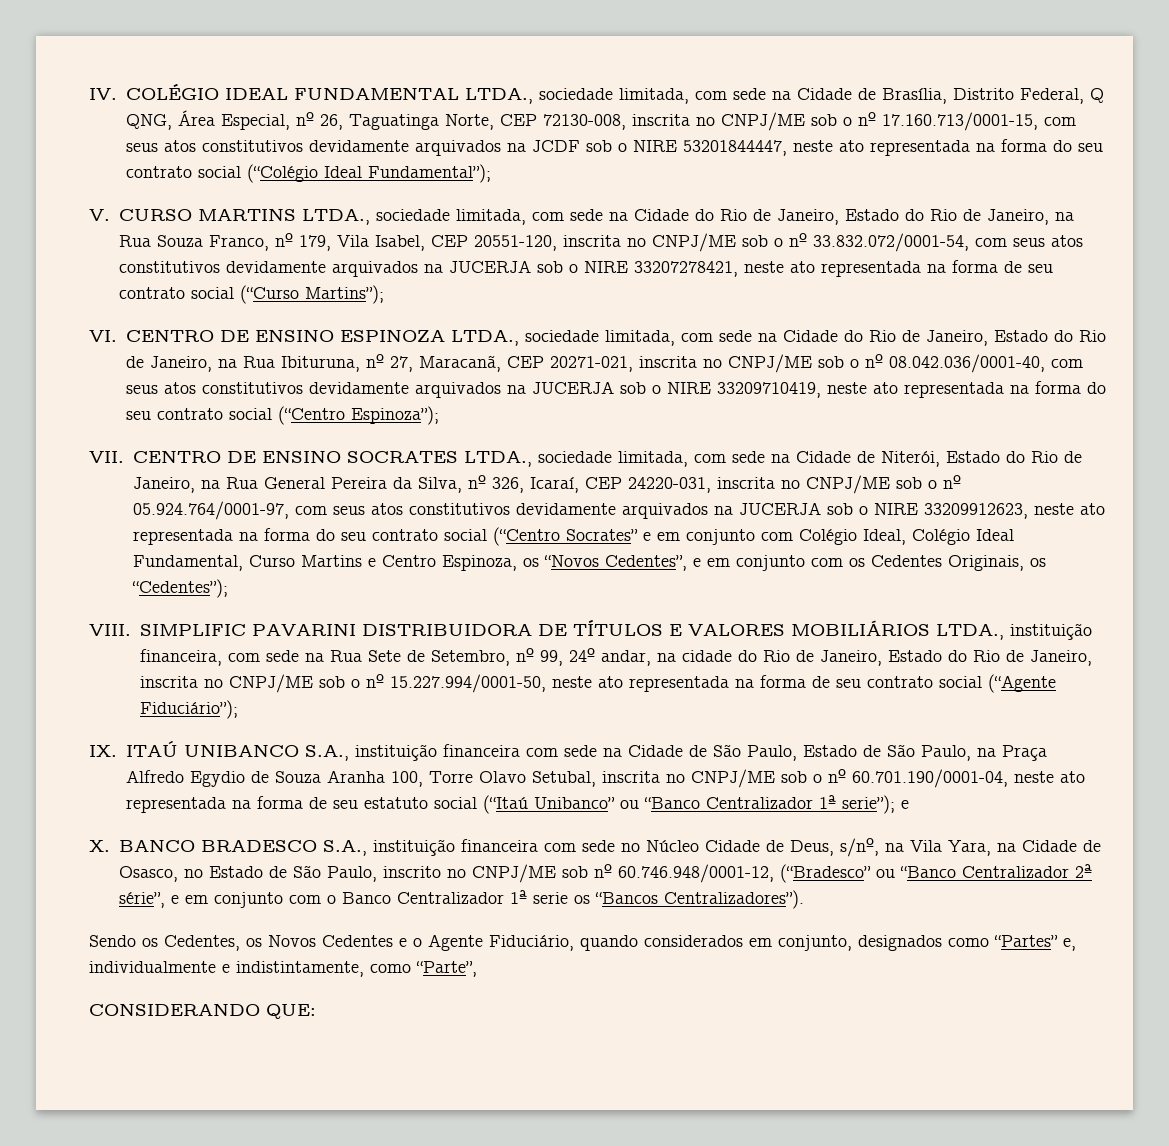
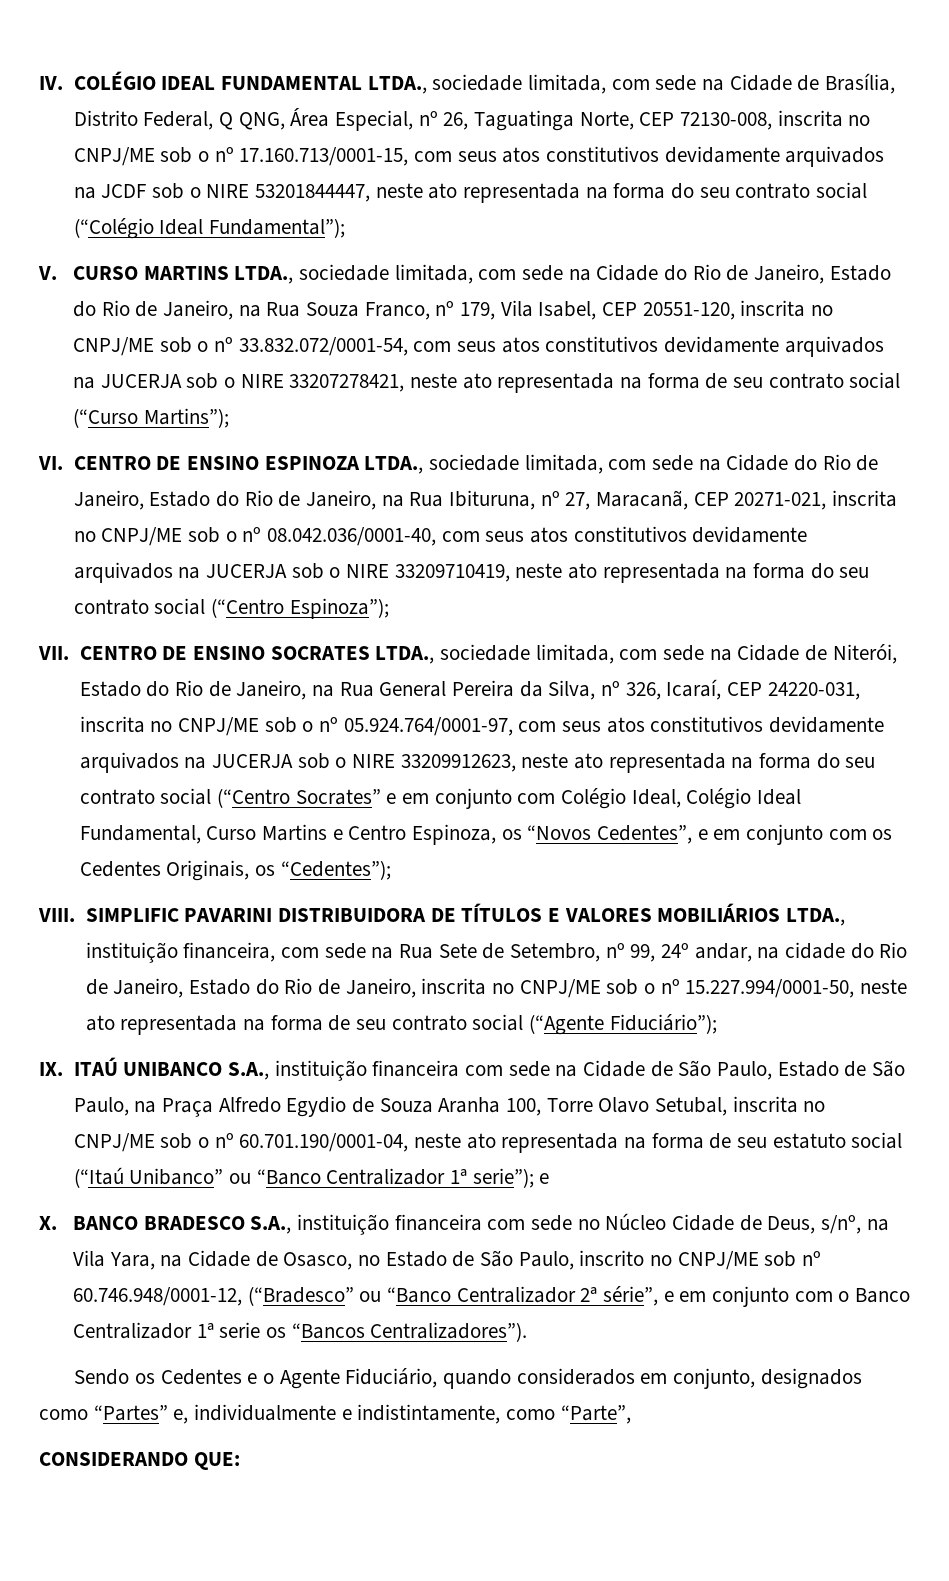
[164,935,316,951] Cedentes, os Novos -> (155, 1378) none

